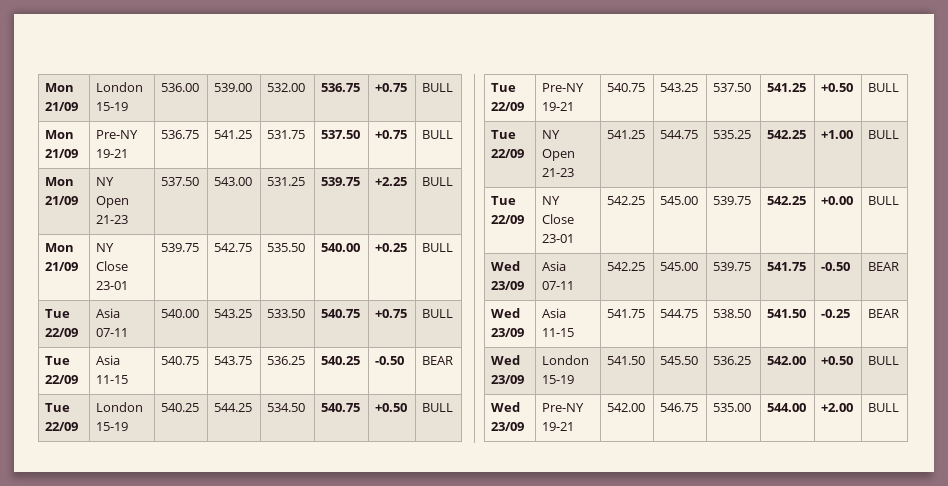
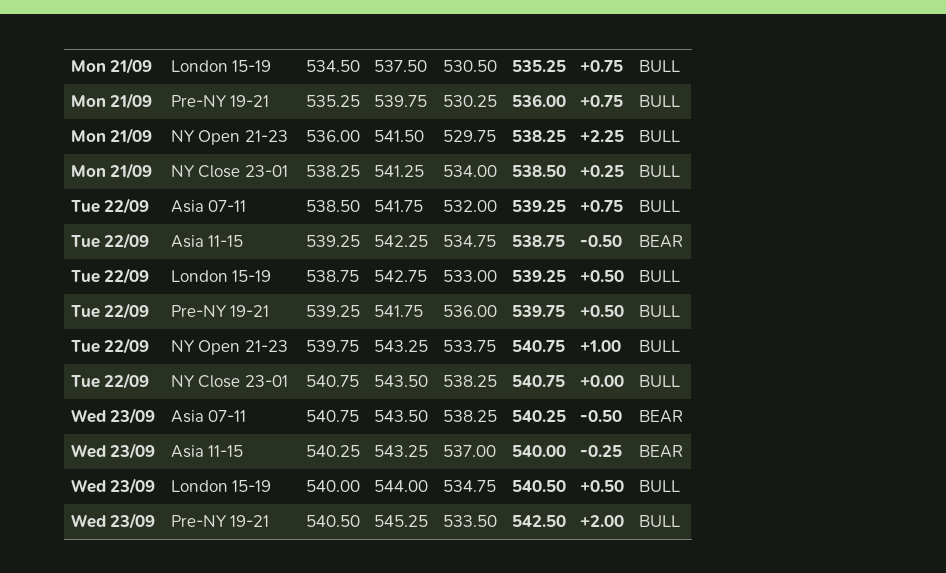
[161,83,200,92] [214,83,253,92] [267,83,306,92] [321,83,361,92] 536.00 | 539.00 | 532.00 | 536.75 -> [305,60,360,72] [373,60,427,72] [442,60,497,72] [511,60,566,72] 534.50 | 537.50 | 530.50 | 535.25
[161,130,200,139] [214,130,253,139] [267,130,306,139] [321,130,361,139] 536.75 | 541.25 | 531.75 | 537.50 -> [305,95,360,107] [373,95,427,107] [442,95,497,107] [511,94,566,107] 535.25 | 539.75 | 530.25 | 536.00
[161,177,200,186] [214,177,253,186] [267,177,306,186] [321,177,361,186] 537.50 | 543.00 | 531.25 | 539.75 -> [305,130,360,142] [373,130,424,142] [442,130,496,142] [511,130,566,142] 536.00 | 541.50 | 529.75 | 538.25
[161,243,200,252] [214,243,253,252] [267,243,306,252] [321,243,361,252] 539.75 | 542.75 | 535.50 | 540.00 -> [305,165,360,177] [373,165,424,177] [442,165,497,177] [511,165,566,177] 538.25 | 541.25 | 534.00 | 538.50
[161,309,200,318] [214,309,253,318] [267,309,306,318] [321,309,361,318] 540.00 | 543.25 | 533.50 | 540.75 -> [305,200,360,212] [373,200,423,212] [442,200,497,212] [511,200,566,212] 538.50 | 541.75 | 532.00 | 539.25
[161,356,200,365] [214,356,253,365] [267,356,306,365] [321,356,361,365] 540.75 | 543.75 | 536.25 | 540.25 -> [305,235,360,247] [373,235,428,247] [442,235,496,247] [511,235,565,247] 539.25 | 542.25 | 534.75 | 538.75
[161,403,200,412] [214,403,253,412] [267,403,306,412] [321,403,361,412] 540.25 | 544.25 | 534.50 | 540.75 -> [305,270,359,282] [373,270,427,282] [442,270,497,282] [511,270,566,282] 538.75 | 542.75 | 533.00 | 539.25
[607,83,646,92] [660,83,699,92] [713,83,752,92] [767,83,807,92] 540.75 | 543.25 | 537.50 | 541.25 -> [305,305,360,317] [373,305,423,317] [442,305,497,317] [511,305,565,317] 539.25 | 541.75 | 536.00 | 539.75
[607,130,646,139] [660,130,699,139] [713,130,752,139] [767,130,807,139] 541.25 | 544.75 | 535.25 | 542.25 -> [305,340,359,352] [373,340,428,352] [442,340,496,352] [511,340,565,352] 539.75 | 543.25 | 533.75 | 540.75
[607,196,646,205] [660,196,699,205] [713,196,752,205] [767,196,807,205] 542.25 | 545.00 | 539.75 | 542.25 -> [305,375,359,387] [373,375,428,387] [442,375,497,387] [511,375,565,387] 540.75 | 543.50 | 538.25 | 540.75
[607,262,646,271] [660,262,699,271] [713,262,752,271] [767,262,807,271] 542.25 | 545.00 | 539.75 | 541.75 -> [305,410,359,422] [373,410,428,422] [442,410,497,422] [511,410,566,422] 540.75 | 543.50 | 538.25 | 540.25
[607,309,646,318] [660,309,699,318] [713,309,752,318] [767,309,807,318] 541.75 | 544.75 | 538.50 | 541.50 -> [305,445,360,457] [373,445,428,457] [442,445,496,457] [511,445,566,457] 540.25 | 543.25 | 537.00 | 540.00
[607,356,646,365] [660,356,699,365] [713,356,752,365] [767,356,807,365] 541.50 | 545.50 | 536.25 | 542.00 -> [305,480,360,492] [373,480,428,492] [442,480,496,492] [511,480,566,492] 540.00 | 544.00 | 534.75 | 540.50
[607,403,646,412] [660,403,699,412] [713,403,752,412] [767,403,807,412] 542.00 | 546.75 | 535.00 | 544.00 -> [305,515,360,527] [373,515,428,527] [442,515,497,527] [511,515,566,527] 540.50 | 545.25 | 533.50 | 542.50

